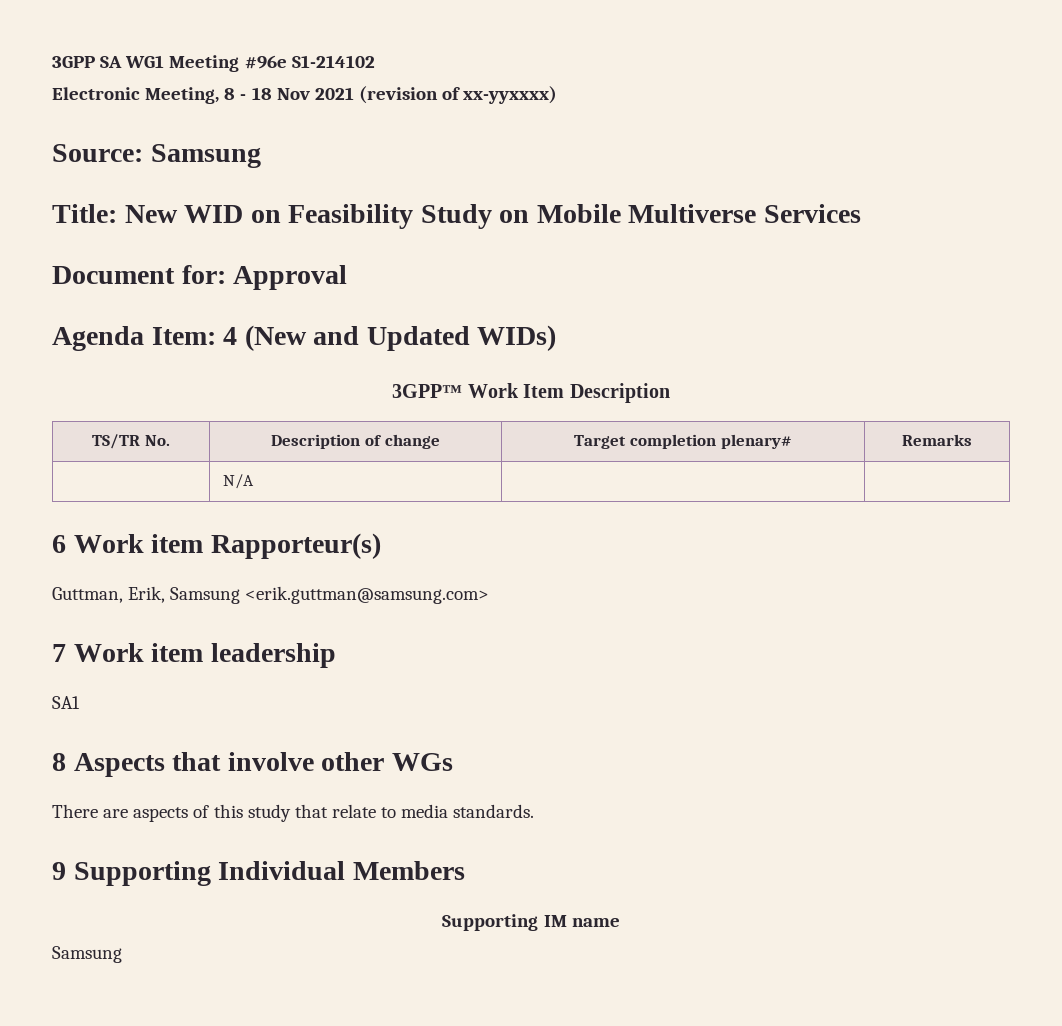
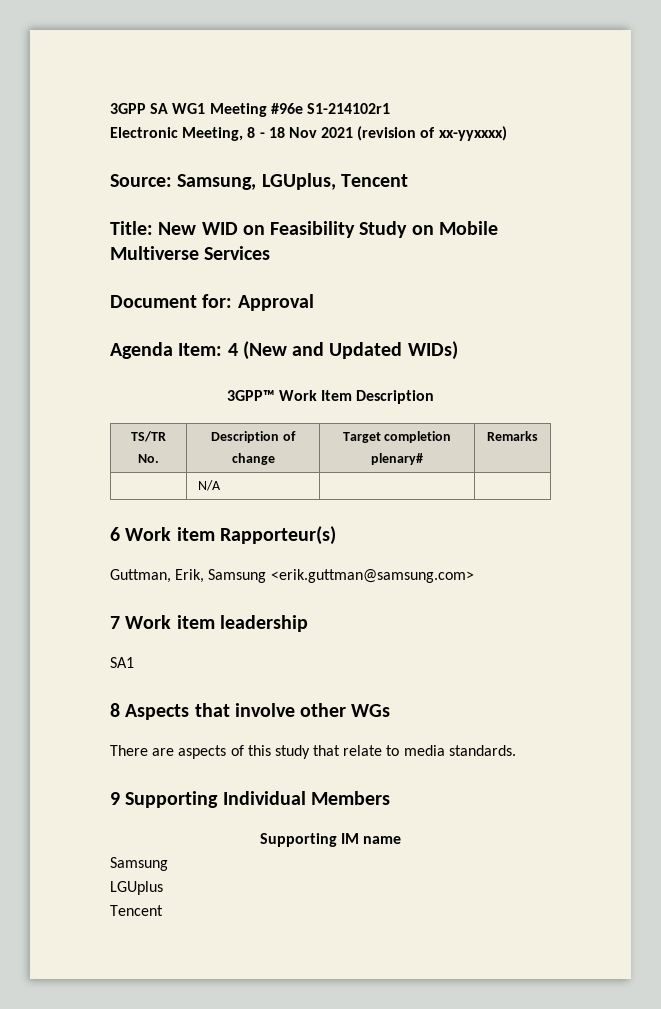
[291,55,375,68] S1-214102 -> [306,103,390,114] S1-214102r1
[150,144,261,168] Samsung -> [177,173,408,190] Samsung, LGUplus, Tencent
(122, 954) none -> [110,881,163,895] [110,905,163,916] // LGUplus // Tencent

